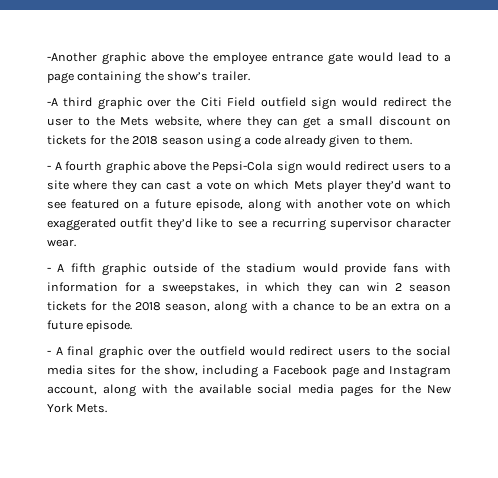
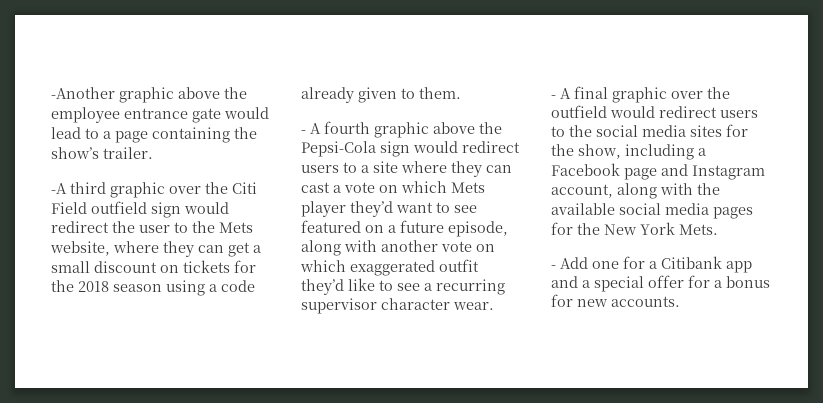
[47,263,451,276] [47,282,451,295] [47,301,451,314] [47,320,133,332] // - A fifth graphic outside of the stadium would provide fans with information for a sweepstakes, in which they can win 2 season tickets for the 2018 season, along with a chance to be an extra on a future episode. -> (494, 306) none
(108, 408) none -> [551,256,752,273] [551,275,770,292] [551,294,680,307] // - Add one for a Citibank app and a special offer for a bonus for new accounts.

